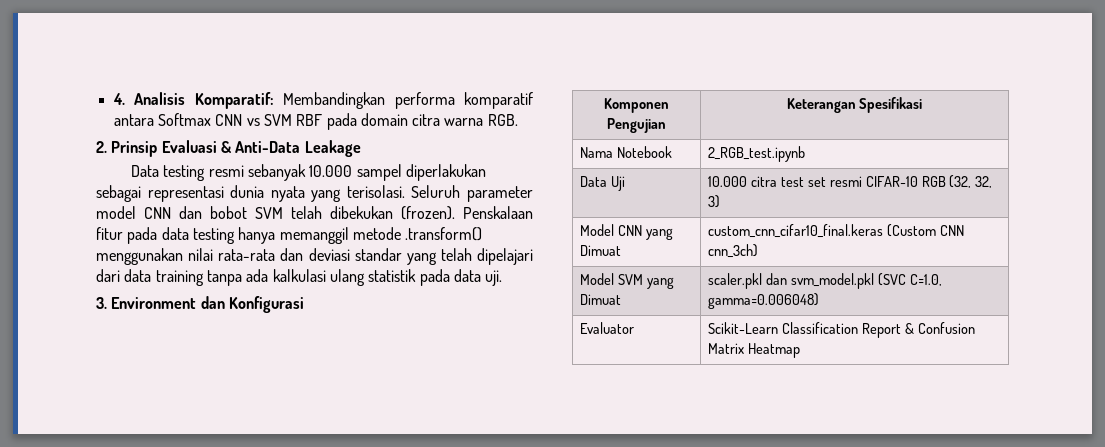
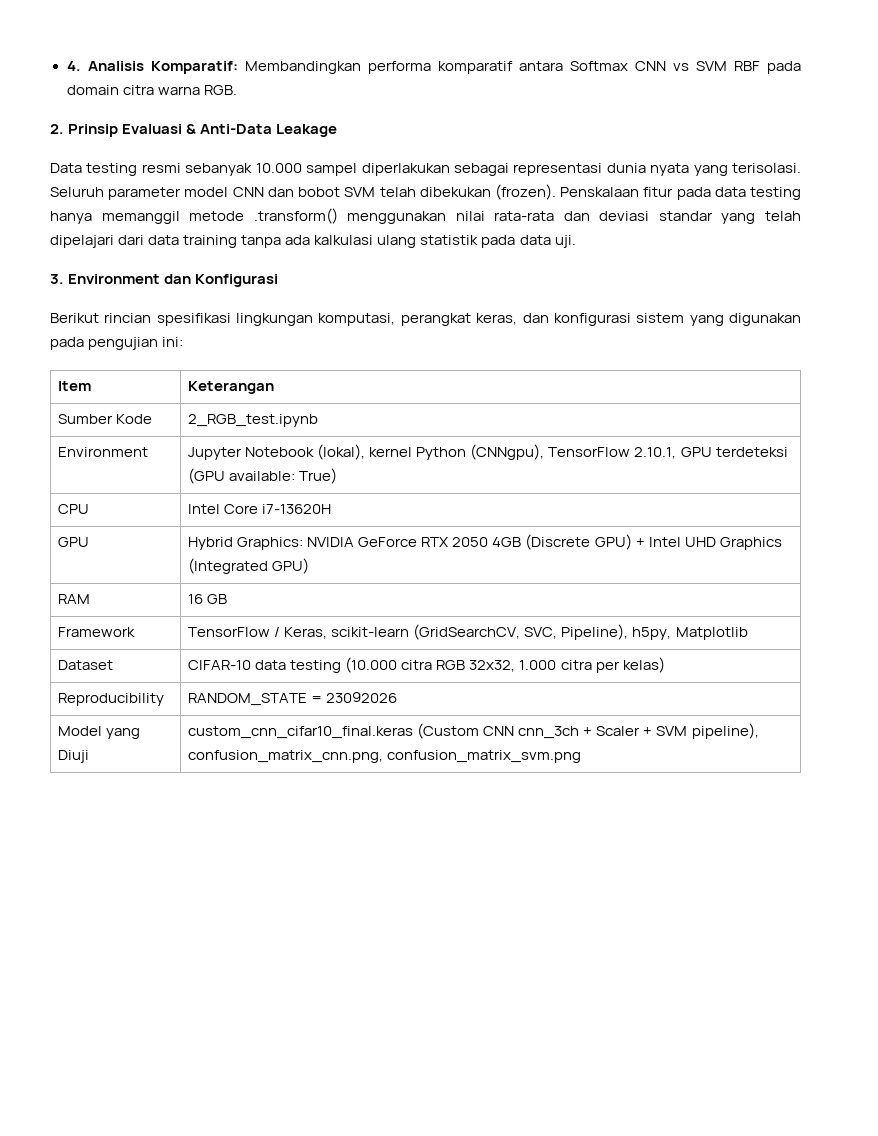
[604,98,669,113] [607,118,666,133] [786,97,923,113] [580,146,672,158] [708,146,806,162] [580,176,625,191] [708,175,993,188] [708,195,721,208] [580,224,673,240] [580,245,622,256] [708,224,964,238] [708,244,759,258] [580,273,674,289] [580,294,622,305] [708,273,942,289] [708,293,820,309] [580,322,635,334] [708,322,975,338] [708,343,800,358] // Komponen Pengujian | Keterangan Spesifikasi // Nama Notebook | 2_RGB_test.ipynb // Data Uji | 10.000 citra test set resmi CIFAR-10 RGB (32, 32, 3) // Model CNN yang Dimuat | custom_cnn_cifar10_final.keras (Custom CNN cnn_3ch) // Model SVM yang Dimuat | scaler.pkl dan svm_model.pkl (SVC C=1.0, gamma=0.006048) // Evaluator | Scikit-Learn Classification Report & Confusion Matrix Heatmap -> [50,313,802,326] [50,337,184,350] [58,381,92,391] [188,381,275,394] [58,414,153,424] [188,414,319,427] [58,447,149,457] [188,444,788,460] [188,468,338,484] [58,504,90,514] [188,504,332,514] [58,537,90,547] [188,534,782,550] [188,558,310,574] [58,594,91,604] [188,594,228,604] [58,627,136,637] [188,624,748,640] [58,660,114,670] [188,657,665,673] [58,693,165,706] [188,692,398,706] [58,726,141,739] [58,750,90,763] [188,723,759,739] [188,750,582,763] // Berikut rincian spesifikasi lingkungan komputasi, perangkat keras, dan konfigurasi sistem yang digunakan pada pengujian ini: // Item | Keterangan // Sumber Kode | 2_RGB_test.ipynb // Environment | Jupyter Notebook (lokal), kernel Python (CNNgpu), TensorFlow 2.10.1, GPU terdeteksi (GPU available: True) // CPU | Intel Core i7-13620H // GPU | Hybrid Graphics: NVIDIA GeForce RTX 2050 4GB (Discrete GPU) + Intel UHD Graphics (Integrated GPU) // RAM | 16 GB // Framework | TensorFlow / Keras, scikit-learn (GridSearchCV, SVC, Pipeline), h5py, Matplotlib // Dataset | CIFAR-10 data testing (10.000 citra RGB 32x32, 1.000 citra per kelas) // Reproducibility | RANDOM_STATE = 23092026 // Model yang Diuji | custom_cnn_cifar10_final.keras (Custom CNN cnn_3ch + Scaler + SVM pipeline), confusion_matrix_cnn.png, confusion_matrix_svm.png

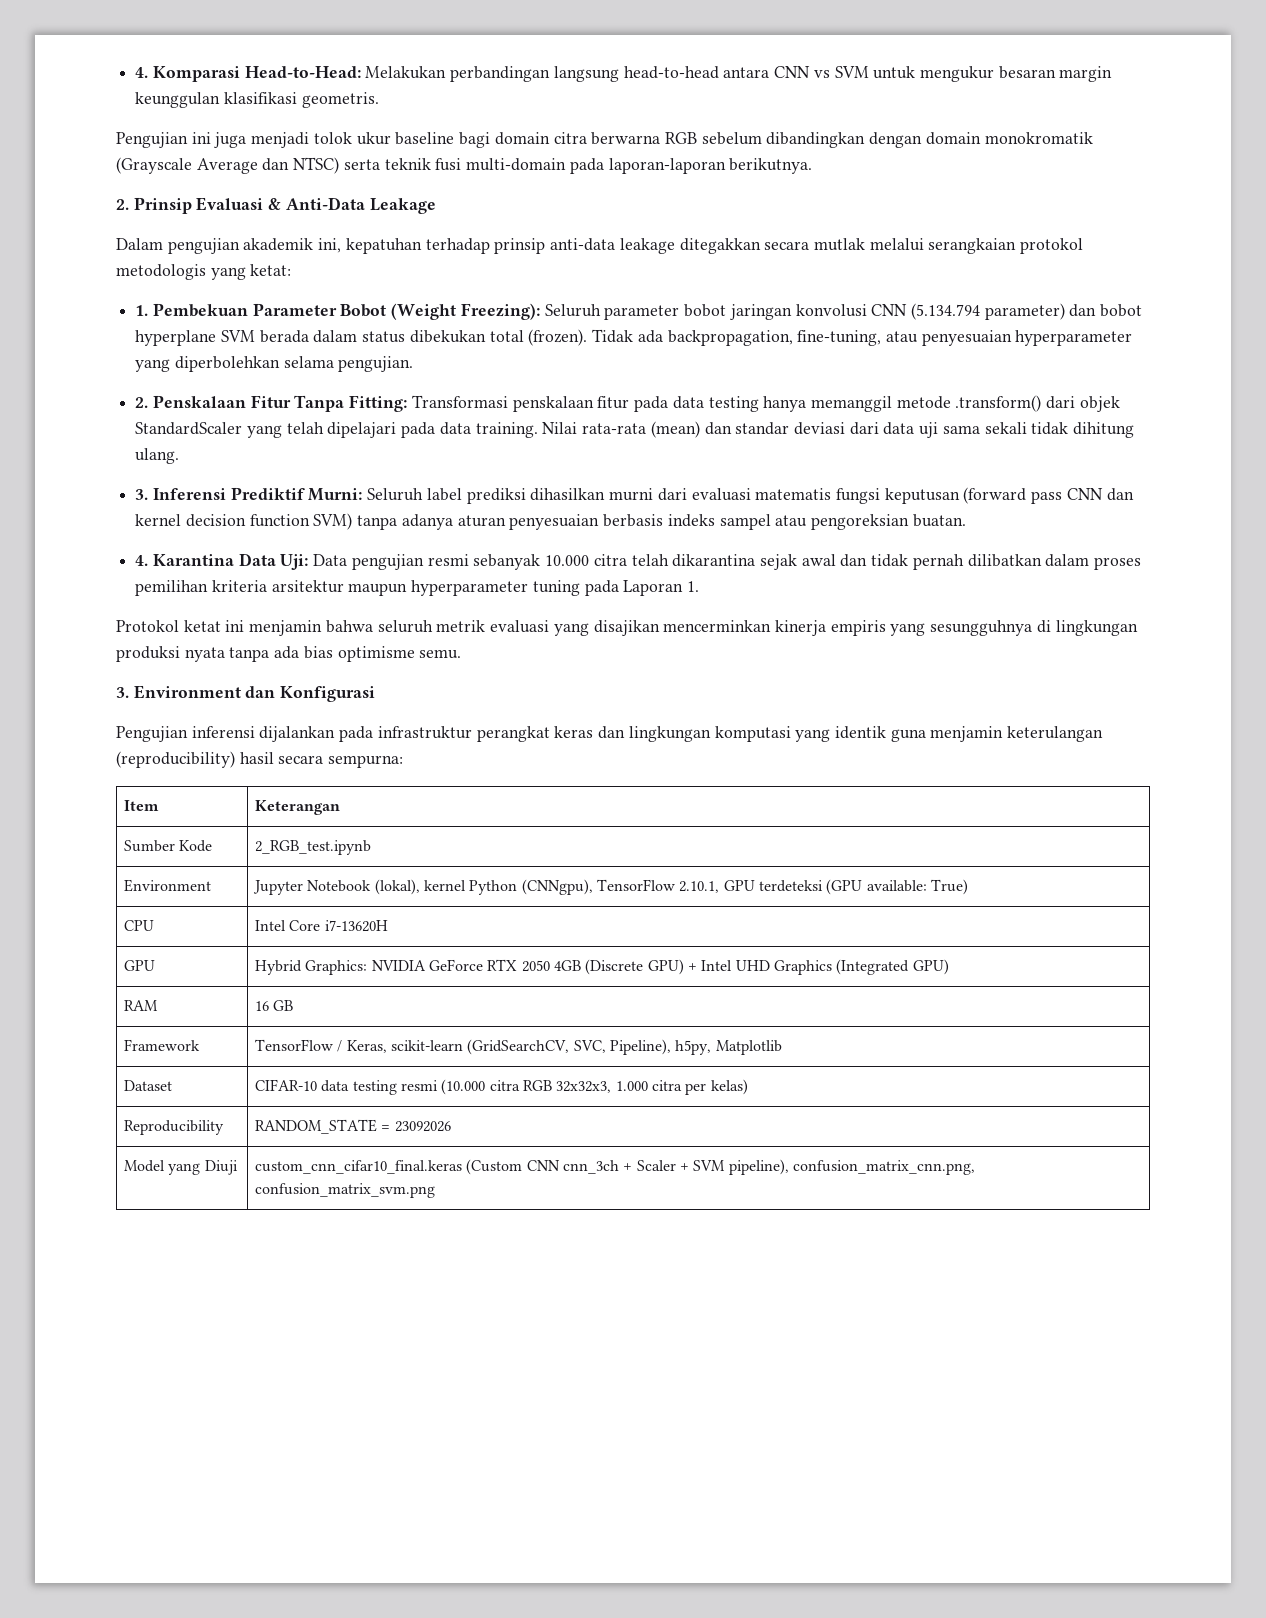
[66,61,801,74] [66,85,237,95] 4. Analisis Komparatif: Membandingkan performa komparatif antara Softmax CNN vs SVM RBF pada domain citra warna RGB. -> [135,66,1113,82] [135,92,379,108] [116,132,1093,148] [116,157,813,174] 4. Komparasi Head-to-Head: Melakukan perbandingan langsung head-to-head antara CNN vs SVM untuk mengukur besaran margin keunggulan klasifikasi geometris. // Pengujian ini juga menjadi tolok ukur baseline bagi domain citra berwarna RGB sebelum dibandingkan dengan domain monokromatik (Grayscale Average dan NTSC) serta teknik fusi multi-domain pada laporan-laporan berikutnya.
[50,163,801,176] [50,184,640,200] Data testing resmi sebanyak 10.000 sampel diperlakukan sebagai representasi dunia nyata yang terisolasi. Seluruh parameter model CNN dan bobot SVM telah dibekukan (frozen). Penskalaan -> [116,238,1084,254] [116,264,292,280] [135,303,1143,320] [135,329,1133,346] [135,356,414,372] [135,395,594,412] Dalam pengujian akademik ini, kepatuhan terhadap prinsip anti-data leakage ditegakkan secara mutlak melalui serangkaian protokol metodologis yang ketat: // 1. Pembekuan Parameter Bobot (Weight Freezing): Seluruh parameter bobot jaringan konvolusi CNN (5.134.794 parameter) dan bobot hyperplane SVM berada dalam status dibekukan total (frozen). Tidak ada backpropagation, fine-tuning, atau penyesuaian hyperparameter yang diperbolehkan selama pengujian. // 2. Penskalaan Fitur Tanpa Fitting: Transformasi penskalaan
[347,211,801,224] [50,235,576,248] [50,274,279,287] [50,313,802,326] [50,337,184,350] menggunakan nilai rata-rata dan deviasi standar yang telah dipelajari dari data training tanpa ada kalkulasi ulang statistik pada data uji. // 3. Environment dan Konfigurasi // Berikut rincian spesifikasi lingkungan komputasi, perangkat keras, dan konfigurasi sistem yang digunakan pada pengujian ini: -> [1046,396,1120,412] [135,421,1135,438] [135,448,180,464] [135,487,1134,504] [135,513,966,530] [135,553,1142,570] [135,580,700,596] [116,620,1138,636] [116,646,462,662] [116,685,376,702] [116,726,1104,742] [116,751,404,768] dari objek StandardScaler yang telah dipelajari pada data training. Nilai rata-rata (mean) dan standar deviasi dari data uji sama sekali tidak dihitung ulang. // 3. Inferensi Prediktif Murni: Seluruh label prediksi dihasilkan murni dari evaluasi matematis fungsi keputusan (forward pass CNN dan kernel decision function SVM) tanpa adanya aturan penyesuaian berbasis indeks sampel atau pengoreksian buatan. // 4. Karantina Data Uji: Data pengujian resmi sebanyak 10.000 citra telah dikarantina sejak awal dan tidak pernah dilibatkan dalam proses pemilihan kriteria arsitektur maupun hyperparameter tuning pada Laporan 1. // Protokol ketat ini menjamin bahwa seluruh metrik evaluasi yang disajikan mencerminkan kinerja empiris yang sesungguhnya di lingkungan produksi nyata tanpa ada bias optimisme semu. // 3. Environment dan Konfigurasi // Pengujian inferensi dijalankan pada infrastruktur perangkat keras dan lingkungan komputasi yang identik guna menjamin keterulangan (reproducibility) hasil secara sempurna:
(342, 666) none -> [401,1080,439,1091] resmi
[469,660,516,672] 32x32, -> [556,1081,612,1093] 32x32x3,

